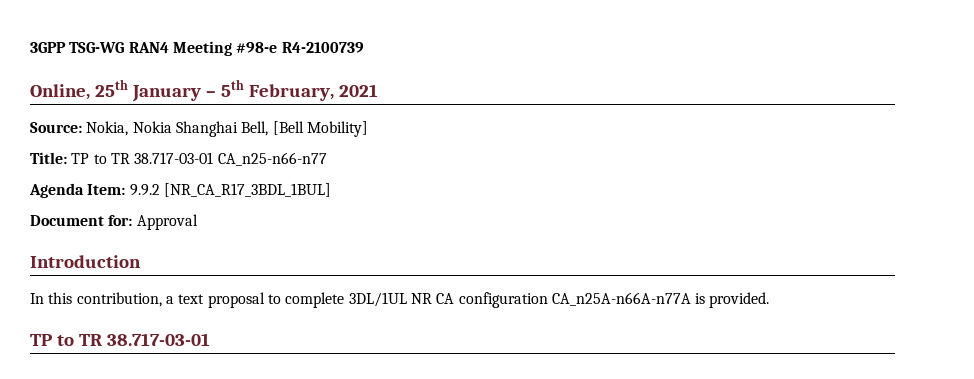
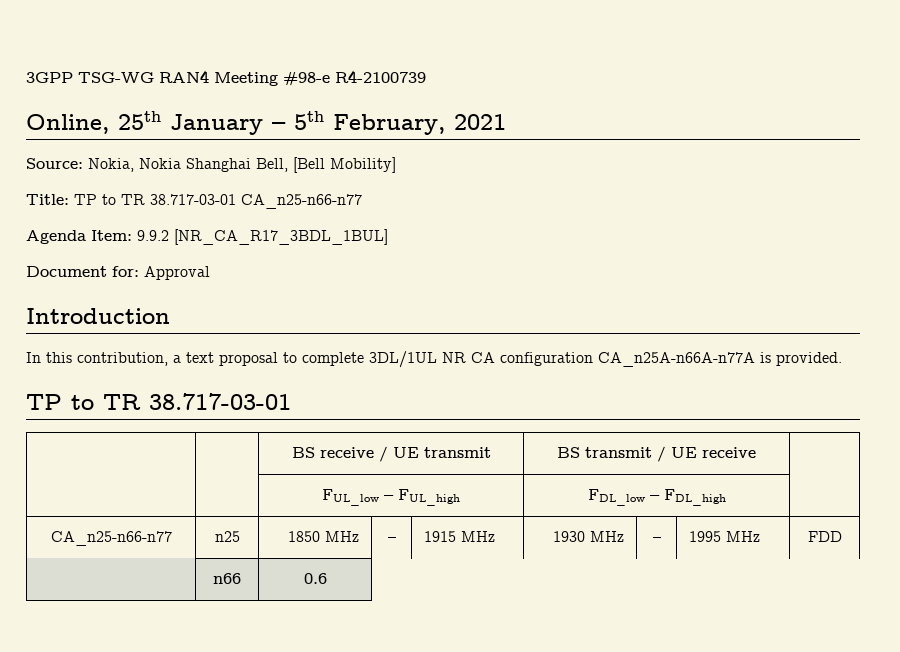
(210, 339) none -> [291,446,491,462] [557,446,756,462] [322,489,460,506] [587,489,726,506] [50,531,172,546] [214,531,240,542] [288,531,360,542] [387,537,396,542] [423,531,495,542] [553,531,625,542] [652,537,661,542] [688,531,760,542] [807,531,842,542] [213,573,241,584] [303,573,327,584] // | | BS receive / UE transmit | BS transmit / UE receive | // | | FUL_low – FUL_high | FDL_low – FDL_high | // CA_n25-n66-n77 | n25 | 1850 MHz | – | 1915 MHz | 1930 MHz | – | 1995 MHz | FDD // | n66 | 0.6

